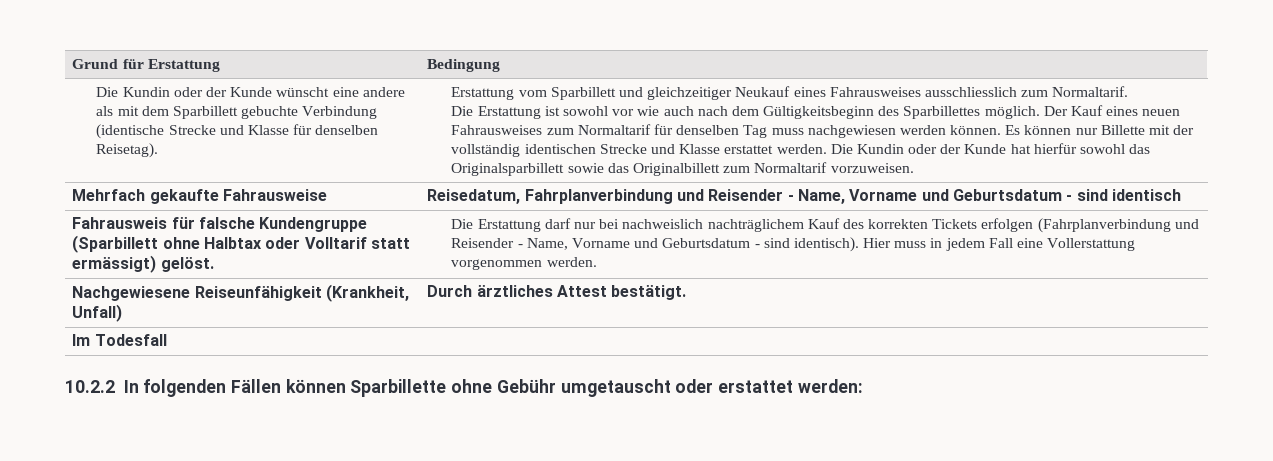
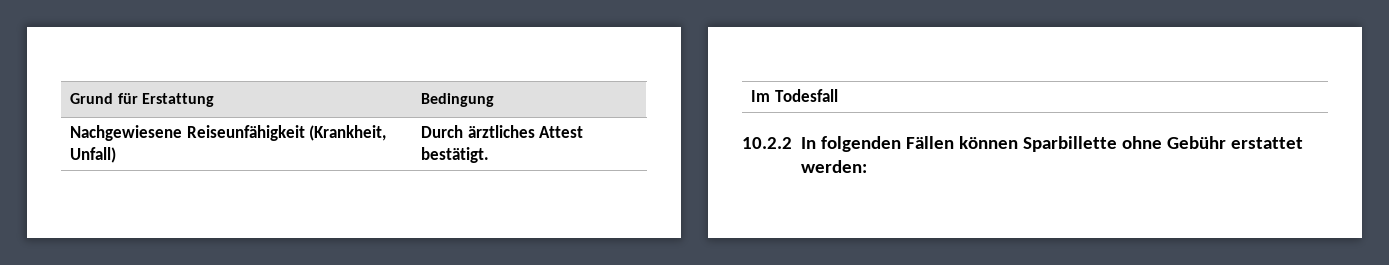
[96,87,405,97] [96,106,378,119] [96,124,379,139] [96,143,159,158] [451,86,1129,100] [451,105,1181,119] [451,124,1195,138] [451,143,1151,157] [451,162,914,176] [72,189,328,204] [427,189,1181,204] [72,217,368,232] [72,235,410,253] [72,255,214,273] [451,218,1199,233] [451,237,1136,252] [451,257,597,270] // Die Kundin oder der Kunde wünscht eine andere als mit dem Sparbillett gebuchte Verbindung (identische Strecke und Klasse für denselben Reisetag). | Erstattung vom Sparbillett und gleichzeitiger Neukauf eines Fahrausweises ausschliesslich zum Normaltarif. // Die Erstattung ist sowohl vor wie auch nach dem Gültigkeitsbeginn des Sparbillettes möglich. Der Kauf eines neuen Fahrausweises zum Normaltarif für denselben Tag muss nachgewiesen werden können. Es können nur Billette mit der vollständig identischen Strecke und Klasse erstattet werden. Die Kundin oder der Kunde hat hierfür sowohl das Originalsparbillett sowie das Originalbillett zum Normaltarif vorzuweisen. // Mehrfach gekaufte Fahrausweise | Reisedatum, Fahrplanverbindung und Reisender - Name, Vorname und Geburtsdatum - sind identisch // Fahrausweis für falsche Kundengruppe (Sparbillett ohne Halbtax oder Volltarif statt ermässigt) gelöst. | Die Erstattung darf nur bei nachweislich nachträglichem Kauf des korrekten Tickets erfolgen (Fahrplanverbindung und Reisender - Name, Vorname und Geburtsdatum - sind identisch). Hier muss in jedem Fall eine Vollerstattung vorgenommen werden. -> (495, 100) none
[560,379,714,397] umgetauscht oder -> (1226, 142) none

